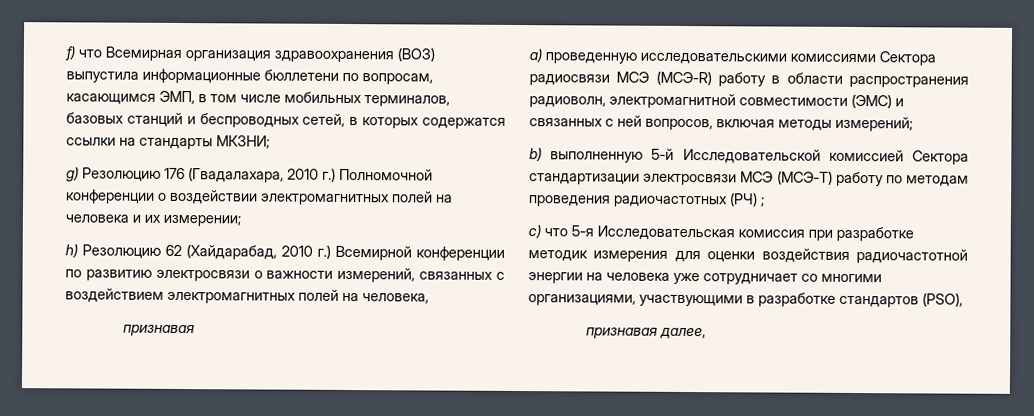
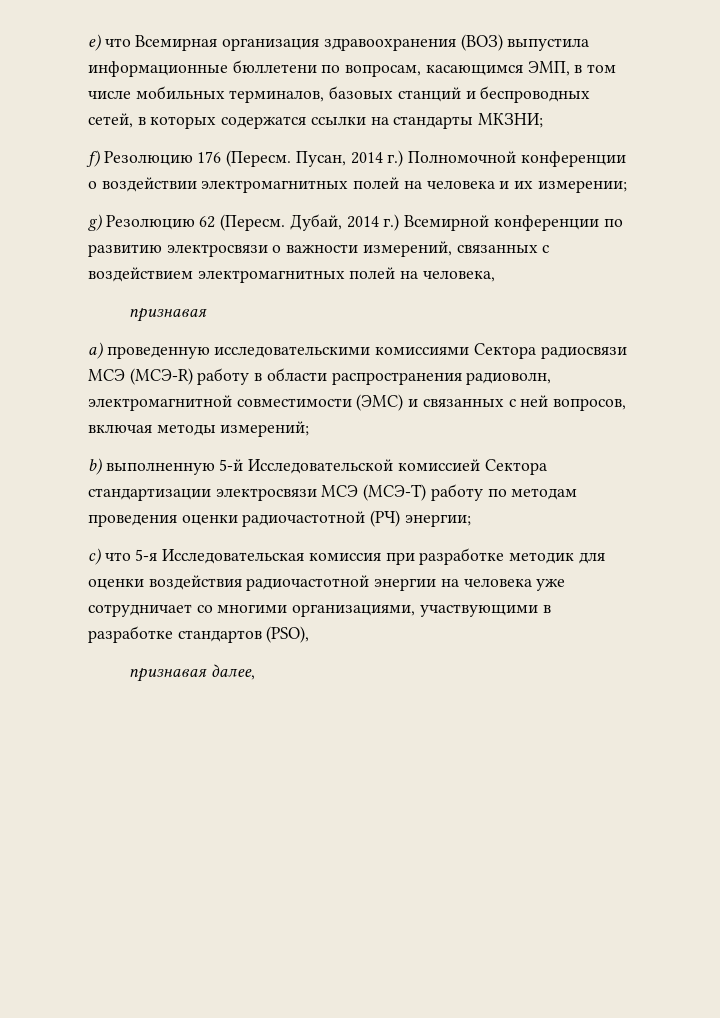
[65,45,75,61] f) -> [88,34,101,51] e)
[66,166,79,182] g) -> [86,150,100,167] f)
[188,167,319,183] (Гвадалахара, 2010 -> [226,150,383,167] (Пересм. Пусан, 2014
[65,243,78,258] h) -> [88,214,102,231] g)
[186,244,313,260] (Хайдарабад, 2010 -> [220,214,379,231] (Пересм. Дубай, 2014
[614,192,765,208] радиочастотных (РЧ) ; -> [181,510,471,527] оценки радиочастотной (РЧ) энергии;
[593,250,669,262] измерения -> (575, 558) none

